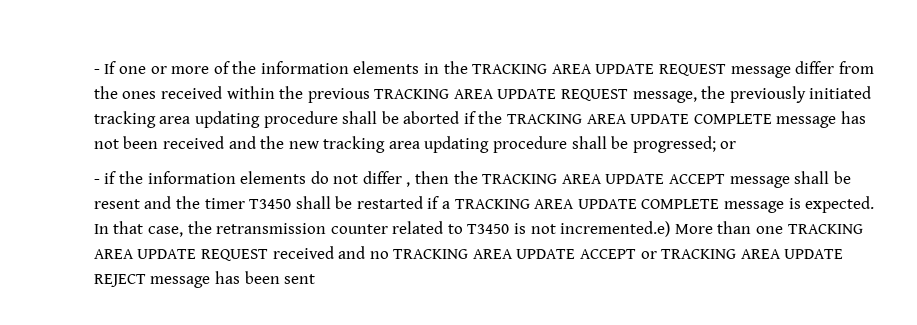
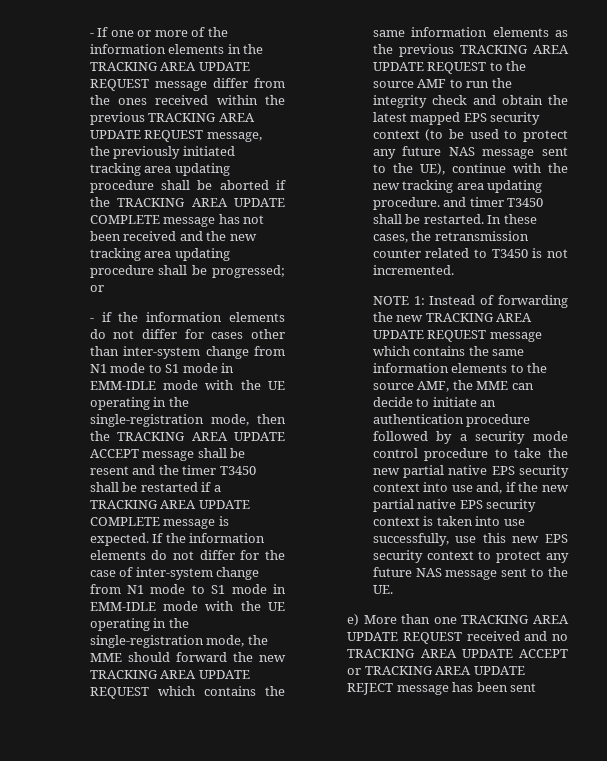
[406,182,411,187] , -> [184,329,285,339] [89,346,285,359] [89,363,235,373] [89,380,285,390] [89,397,189,410] [89,414,249,427] for cases other than inter-system change from N1 mode to S1 mode in EMM-IDLE mode with the UE operating in the single-registration mode,
[93,221,183,237] In that case, -> [152,533,266,543] [89,550,285,560] [89,567,260,580] [89,584,286,594] [89,601,285,611] [89,618,189,631] [89,635,268,648] [89,652,286,662] [89,670,250,679] [89,686,285,699] [372,27,568,37] [372,44,569,57] [372,61,527,74] [372,78,512,88] [372,95,568,108] [372,112,541,125] [372,129,568,142] [372,146,568,159] [372,163,568,175] [372,180,543,193] [372,197,544,210] [372,214,537,224] [372,234,408,243] If the information elements do not differ for the case of inter-system change from N1 mode to S1 mode in EMM-IDLE mode with the UE operating in the single-registration mode, the MME should forward the new TRACKING AREA UPDATE REQUEST which contains the same information elements as the previous TRACKING AREA UPDATE REQUEST to the source AMF to run the integrity check and obtain the latest mapped EPS security context (to be used to protect any future NAS message sent to the UE), continue with the new tracking area updating procedure. and timer T3450 shall be restarted. In these cases,
[560,221,671,237] incremented.e) -> [372,265,454,275] [372,295,568,308] [372,312,533,322] [372,330,542,342] [372,346,525,356] [372,363,548,373] [372,380,534,392] [372,397,497,407] [372,414,531,427] [372,431,568,444] [372,448,568,461] [372,465,569,478] [372,482,569,494] [372,499,537,512] [372,516,525,526] [372,533,568,546] [372,550,569,563] [372,567,568,580] [372,585,393,594] [347,614,360,626] incremented. // NOTE 1: Instead of forwarding the new TRACKING AREA UPDATE REQUEST message which contains the same information elements to the source AMF, the MME can decide to initiate an authentication procedure followed by a security mode control procedure to take the new partial native EPS security context into use and, if the new partial native EPS security context is taken into use successfully, use this new EPS security context to protect any future NAS message sent to the UE. // e)

